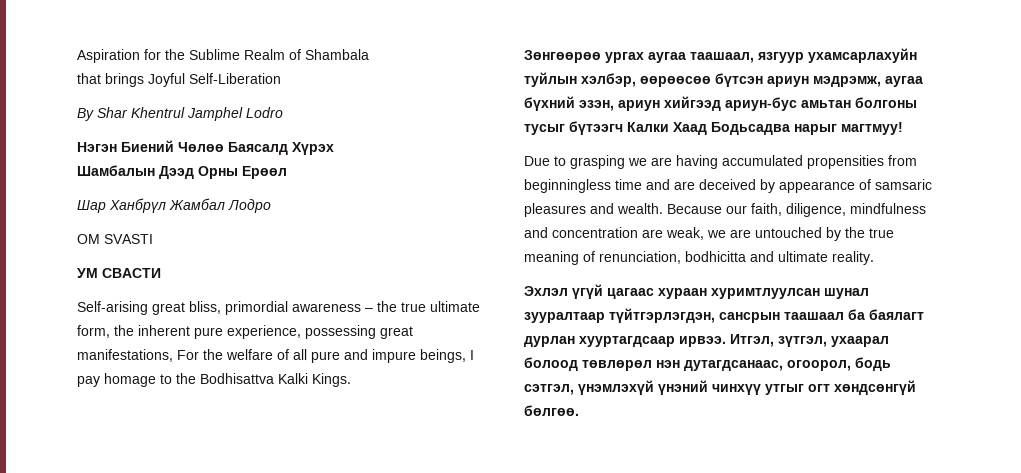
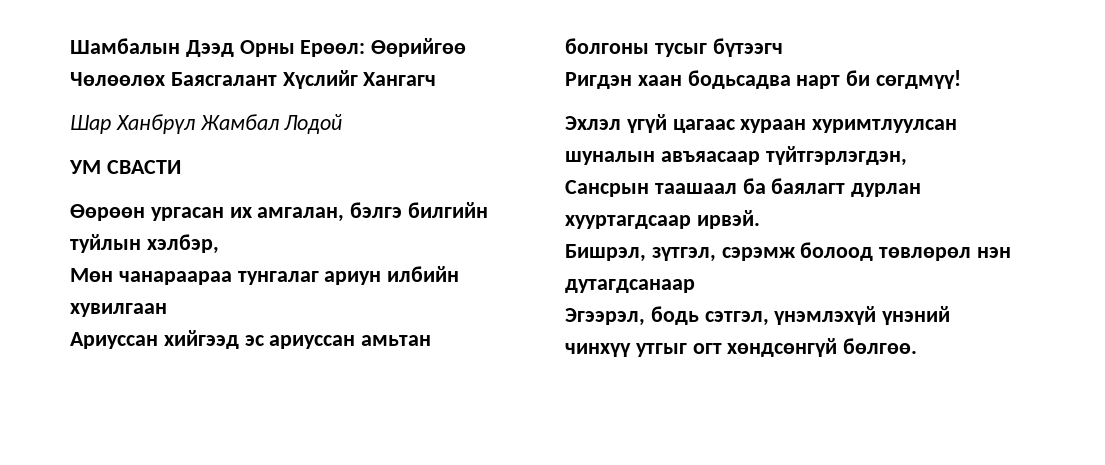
[77,49,369,63] [77,73,281,87] [77,107,283,121] [77,140,334,155] [77,165,287,179] Aspiration for the Sublime Realm of Shambala // that brings Joyful Self-Liberation // By Shar Khentrul Jamphel Lodro // Нэгэн Биений Чөлөө Баясалд Хүрэх // Шамбалын Дээд Орны Ерөөл -> [70,38,467,57] [70,70,437,89] Шамбалын Дээд Орны Ерөөл: Өөрийгөө Чөлөөлөх Баясгалант Хүслийг Хангагч
[228,199,271,213] [77,234,153,244] Лодро // OM SVASTI -> [284,114,343,134] Лодой
[77,301,480,315] [77,325,413,339] [77,349,474,363] [77,373,351,387] [524,48,917,63] [524,72,923,87] [524,96,917,111] [524,121,903,135] [524,155,917,169] [524,179,932,193] [524,203,926,217] [524,227,894,241] [524,251,874,265] Self-arising great bliss, primordial awareness – the true ultimate form, the inherent pure experience, possessing great manifestations, For the welfare of all pure and impure beings, I pay homage to the Bodhisattva Kalki Kings. // Зөнгөөрөө ургах аугаа таашаал, язгуур ухамсарлахуйн туйлын хэлбэр, өөрөөсөө бүтсэн ариун мэдрэмж, аугаа бүхний эзэн, ариун хийгээд ариун-бус амьтан болгоны тусыг бүтээгч Калки Хаад Бодьсадва нарыг магтмуу! // Due to grasping we are having accumulated propensities from beginningless time and are deceived by appearance of samsaric pleasures and wealth. Because our faith, diligence, mindfulness and concentration are weak, we are untouched by the true meaning of renunciation, bodhicitta and ultimate reality. -> [70,202,489,222] [70,234,219,254] [70,266,460,285] [70,303,167,317] [70,330,432,349] [565,38,783,57] [565,70,962,89] Өөрөөн ургасан их амгалан, бэлгэ билгийн туйлын хэлбэр, // Мөн чанараараа тунгалаг ариун илбийн хувилгаан // Ариуссан хийгээд эс ариуссан амьтан болгоны тусыг бүтээгч // Ригдэн хаан бодьсадва нарт би сөгдмүү!
[824,288,869,299] [524,312,605,323] шунал зууралтаар -> [565,151,760,165] шуналын авъяасаар
[719,312,780,323] сансрын -> [565,180,649,197] // Сансрын
[679,334,889,347] ирвээ. Итгэл, зүтгэл, ухаарал -> [696,210,760,229] [565,244,796,262] ирвэй. // Бишрэл, зүтгэл, сэрэмж
[684,360,851,371] дутагдсанаас, огоорол, -> [565,279,695,293] [565,308,645,326] дутагдсанаар // Эгээрэл,

